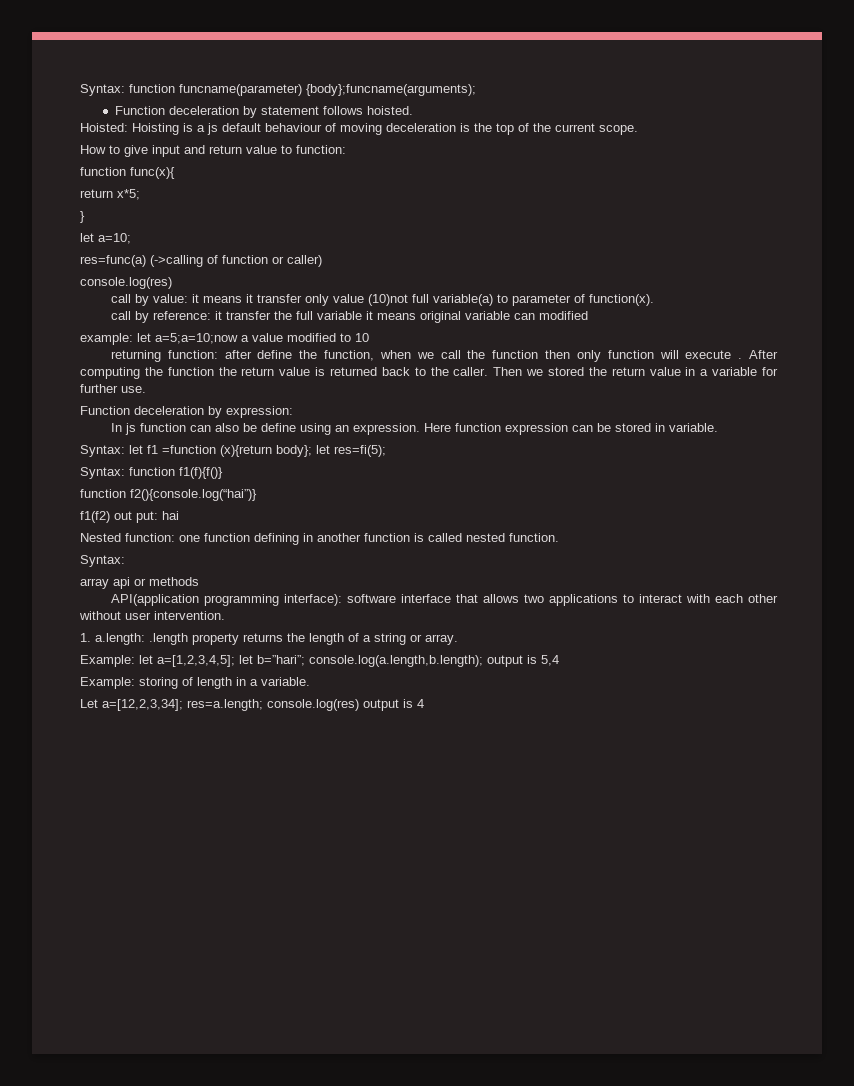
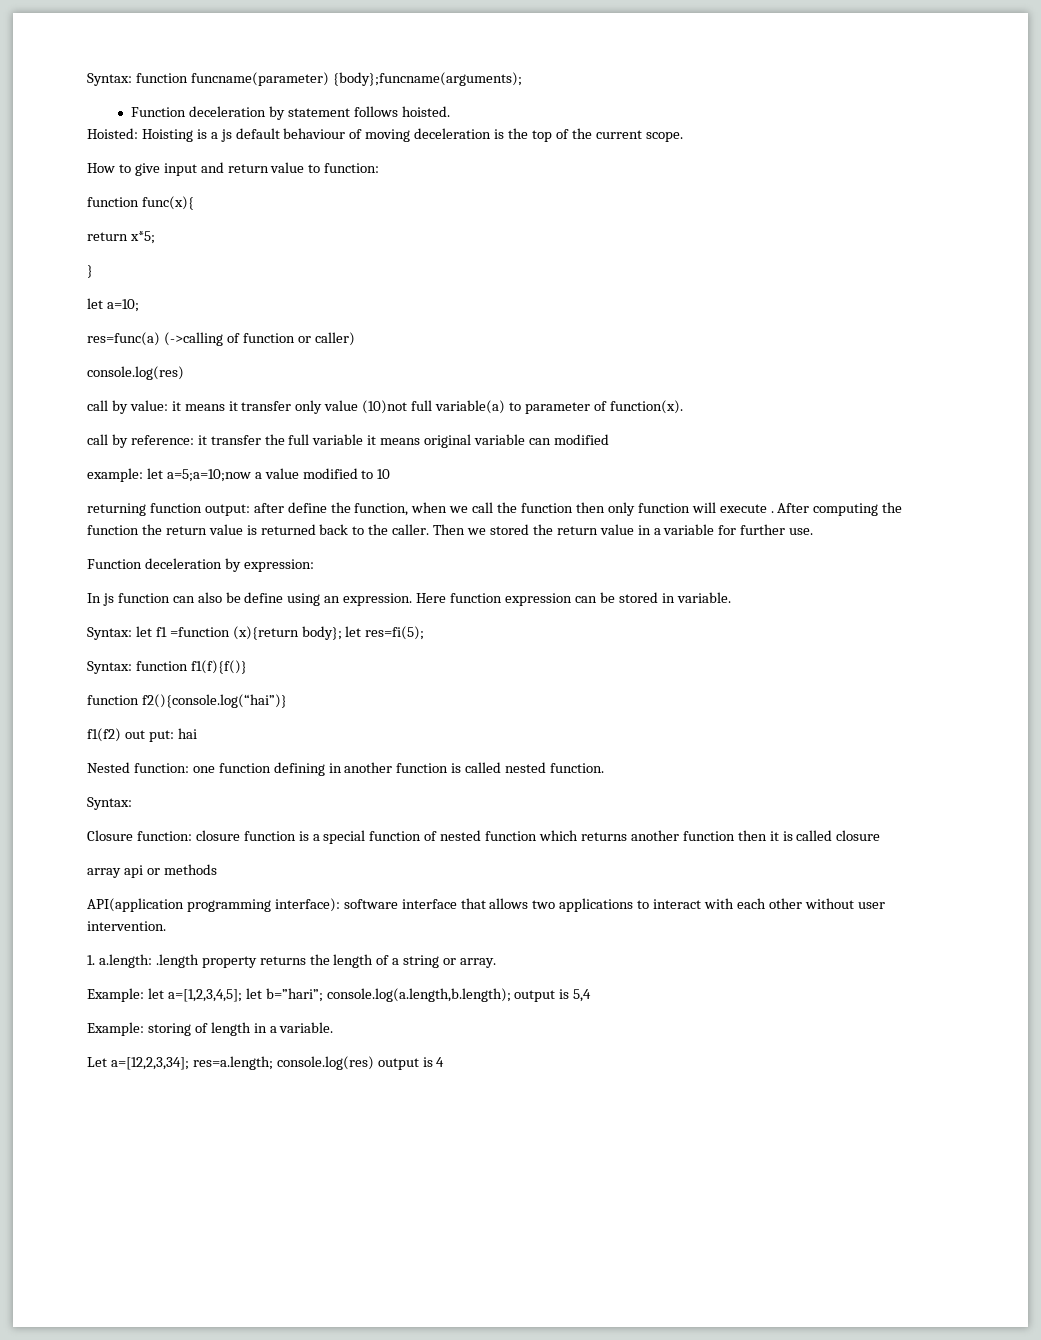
[167,350,218,359] function: -> [149,503,250,516] function output:
(125, 561) none -> [87,830,881,844] // Closure function: closure function is a special function of nested function which returns another function then it is called closure

